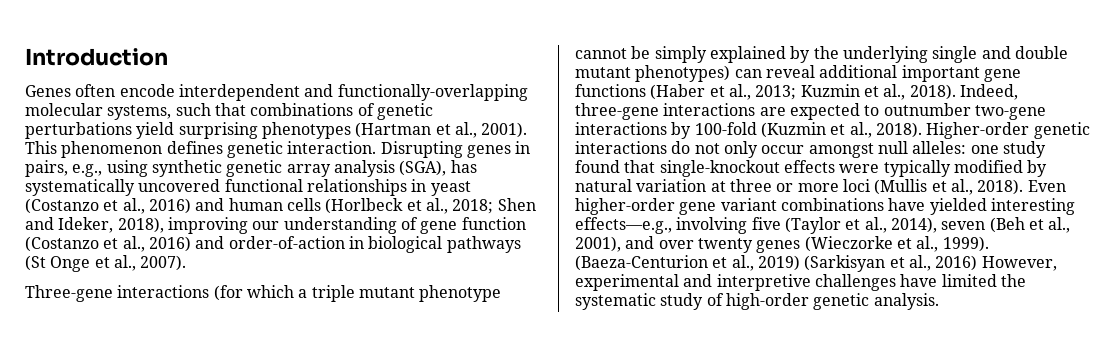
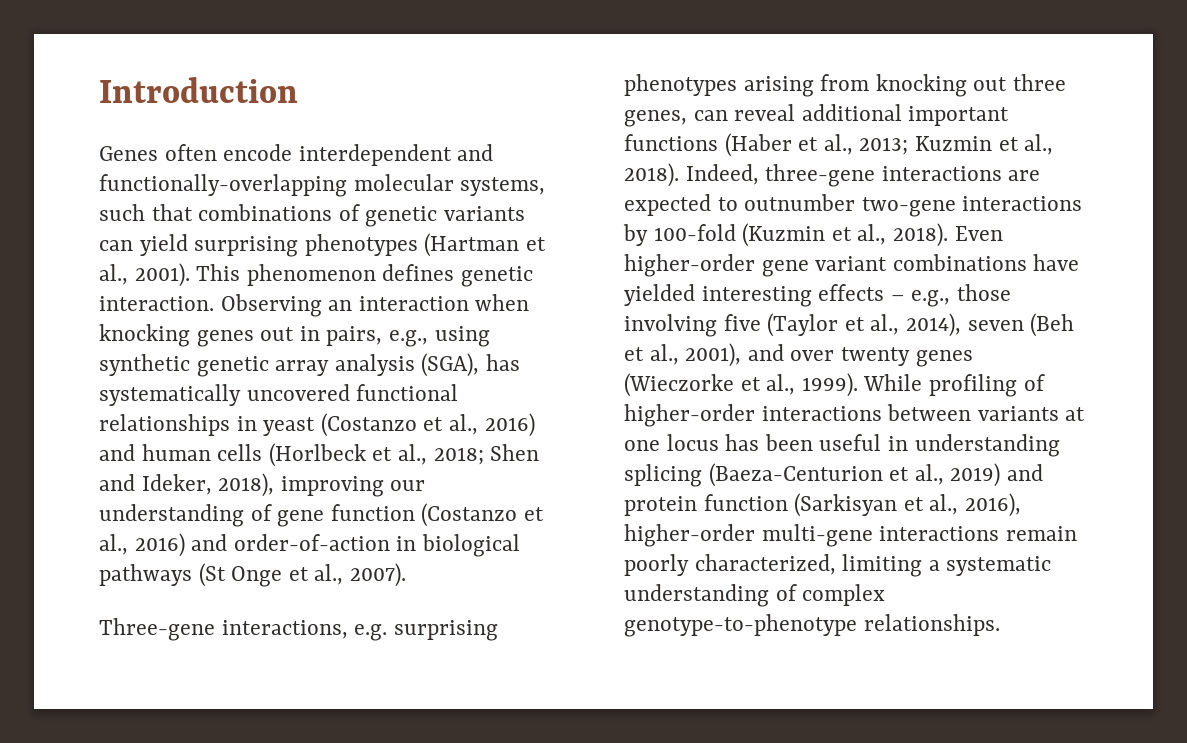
[25,122,132,139] perturbations -> [444,206,526,221] [99,240,133,251] variants can
[380,141,511,158] Disrupting genes -> [220,294,530,317] [99,324,295,347] Observing an interaction when knocking genes out
[117,285,502,302] [575,46,1068,63] [575,65,731,82] interactions (for which a triple mutant phenotype cannot be simply explained by the underlying single and double mutant phenotypes) -> [221,620,498,641] [624,74,1067,97] [624,110,687,127] interactions, e.g. surprising phenotypes arising from knocking out three genes,
[983,69,1021,82] gene -> (1010, 116) none
[926,122,1090,139] [575,141,1046,158] [575,160,1048,177] [575,179,1024,195] Higher-order genetic interactions do not only occur amongst null alleles: one study found that single-knockout effects were typically modified by natural variation at three or more loci (Mullis et al., 2018). -> (949, 235) none
[575,217,672,234] effects—e.g., -> [818,284,1012,307] effects – e.g., those
[575,255,1057,272] [575,274,1026,291] [575,293,939,310] (Baeza-Centurion et al., 2019) (Sarkisyan et al., 2016) However, experimental and interpretive challenges have limited the systematic study of high-order genetic analysis. -> [863,374,1045,397] [624,404,1086,427] [624,434,1060,457] [624,463,1044,487] [624,493,1022,517] [624,524,1077,547] [624,554,1052,577] [624,584,886,607] [624,614,1000,637] While profiling of higher-order interactions between variants at one locus has been useful in understanding splicing (Baeza-Centurion et al., 2019) and protein function (Sarkisyan et al., 2016), higher-order multi-gene interactions remain poorly characterized, limiting a systematic understanding of complex genotype-to-phenotype relationships.

